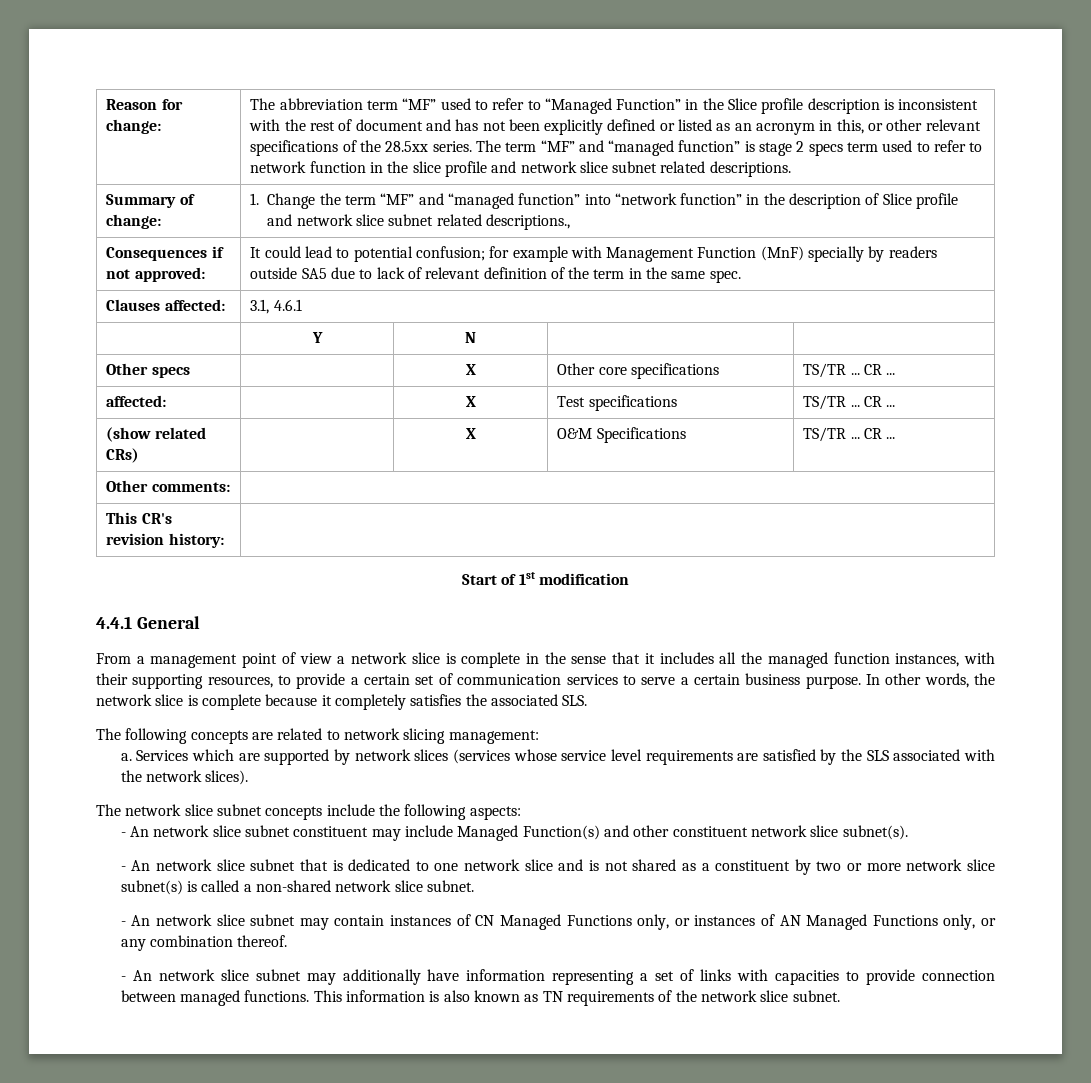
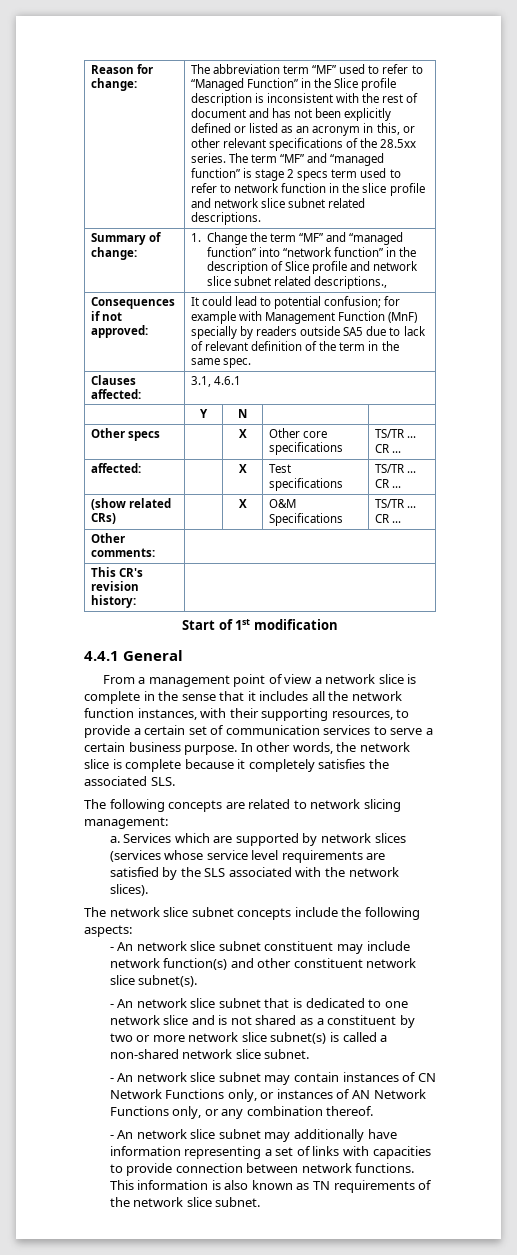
[767,652,828,668] managed -> [351,691,402,701] network
[457,825,600,841] Managed Function(s) -> [109,958,228,970] network function(s)
[499,914,561,930] Managed -> [109,1089,162,1099] Network
[806,914,868,930] Managed -> [373,1089,426,1099] Network
[180,990,241,1006] managed -> [301,1163,352,1173] network

